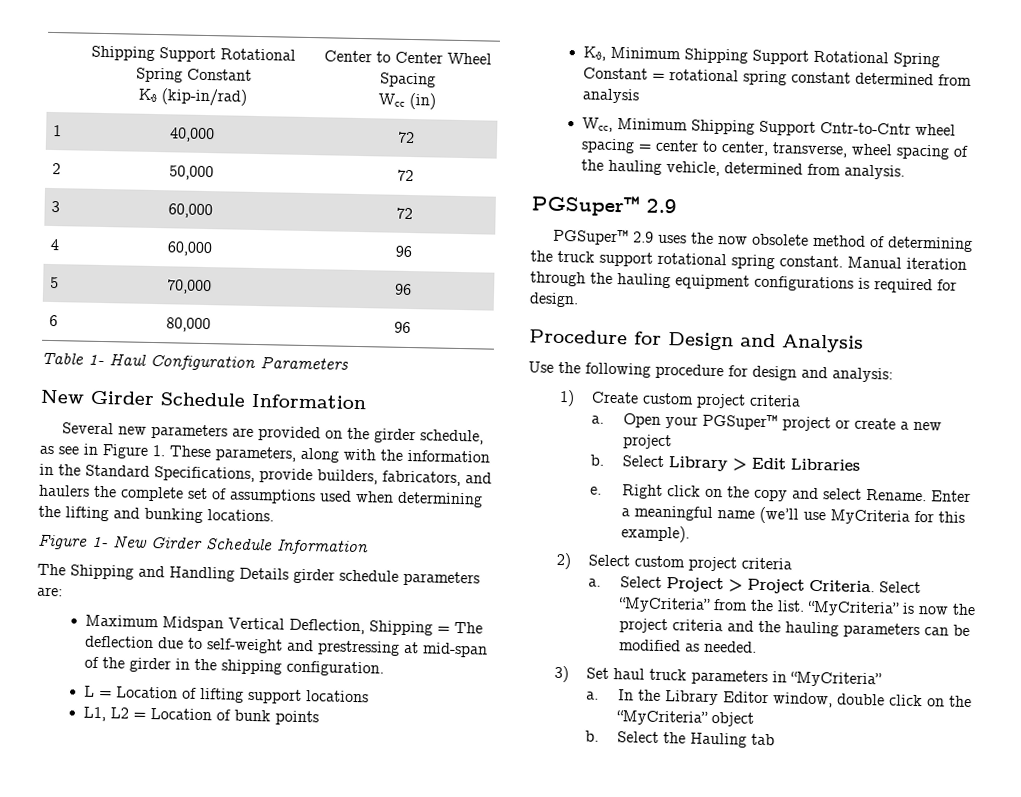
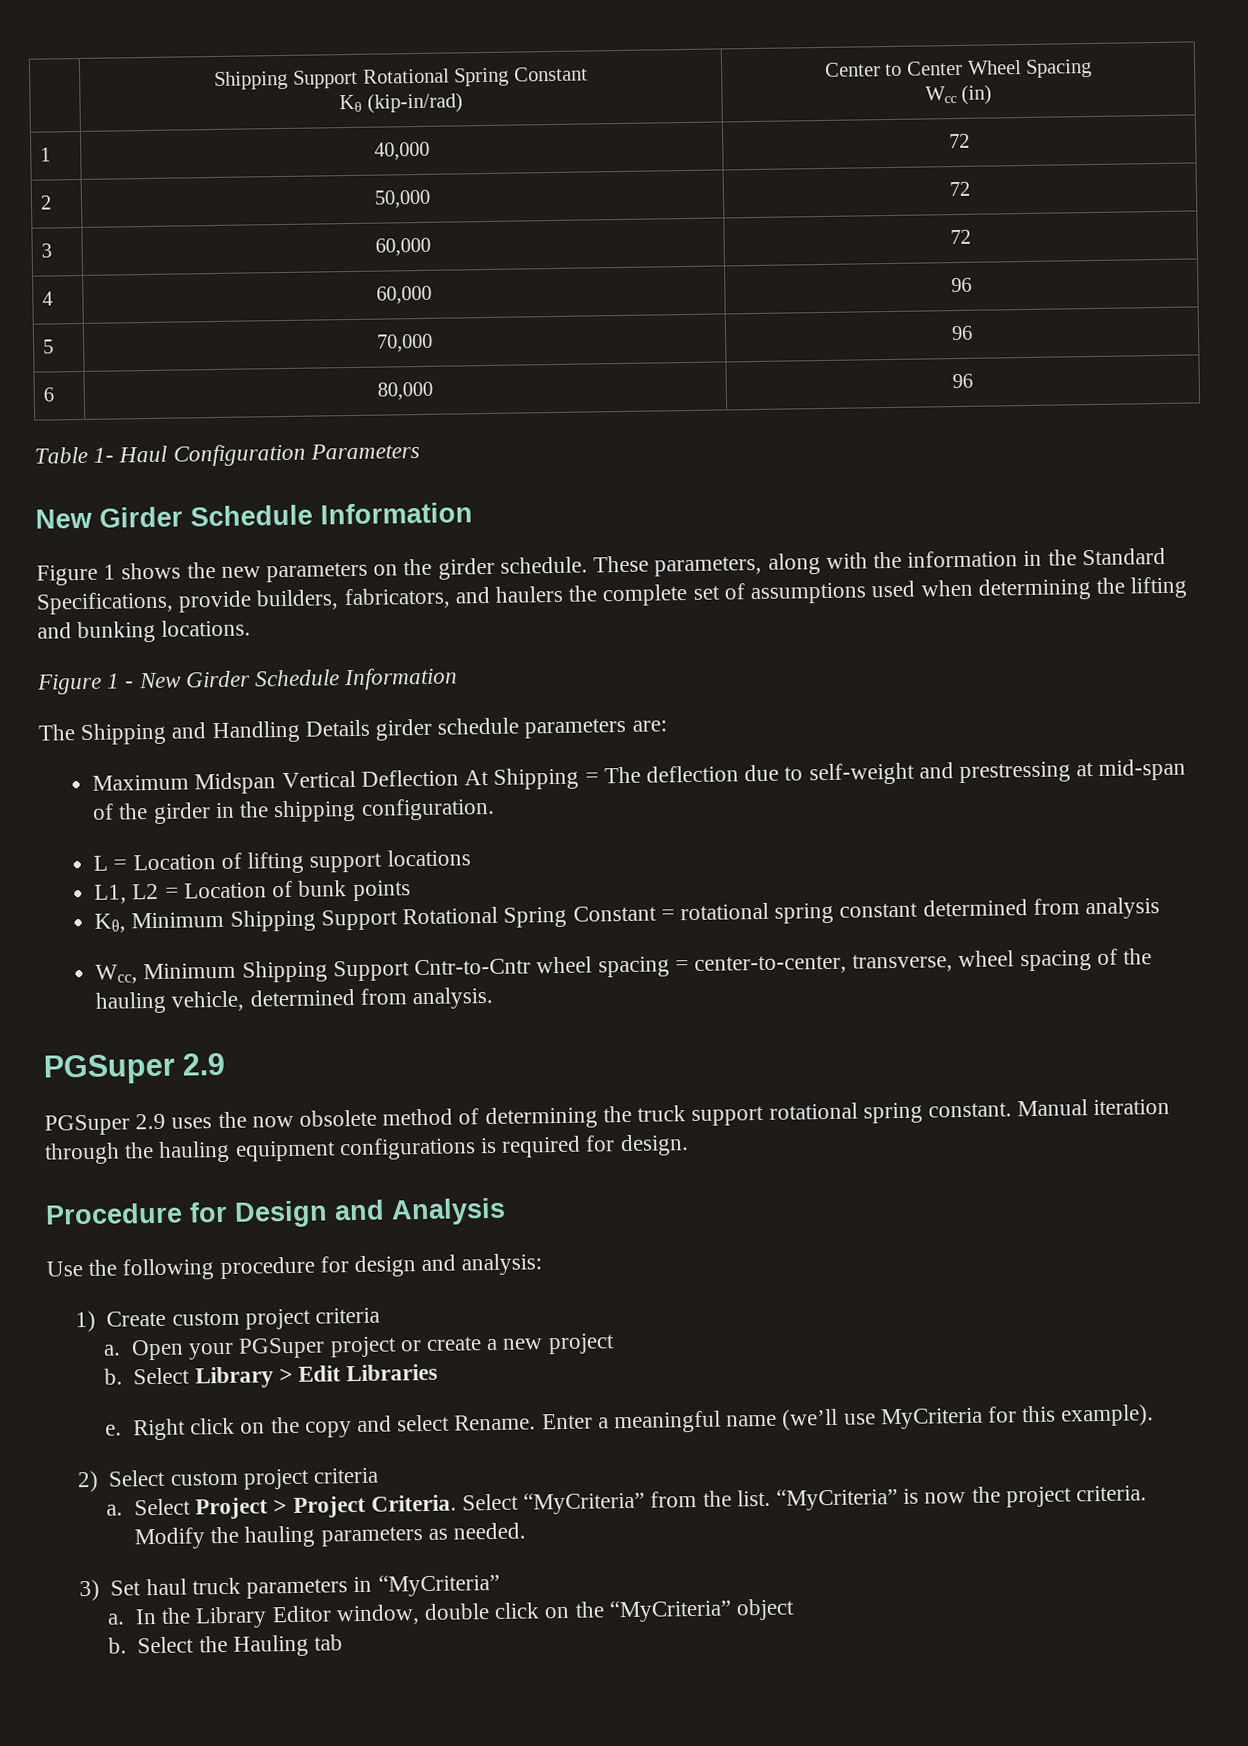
[62,422,485,445] [39,443,166,459] Several new parameters are provided on the girder schedule, as see in Figure 1. -> [36,556,588,586] Figure 1 shows the new parameters on the girder schedule.
[92,536,108,548] 1- -> [106,673,135,689] 1 -
[289,618,366,635] Deflection, -> [360,769,490,787] Deflection At
[655,139,770,157] center to center, -> [693,954,847,975] center-to-center,
[531,194,639,217] PGSuper™ -> [43,1053,176,1085] PGSuper
[553,227,630,246] PGSuper™ -> [44,1114,130,1136] PGSuper
[701,412,778,431] PGSuper™ -> [238,1337,326,1359] PGSuper
[671,619,754,632] criteria and -> [1076,1485,1148,1502] [133,1527,205,1550] criteria. Modify
[923,624,970,637] [618,639,681,652] can be modified -> (423, 1536) none

